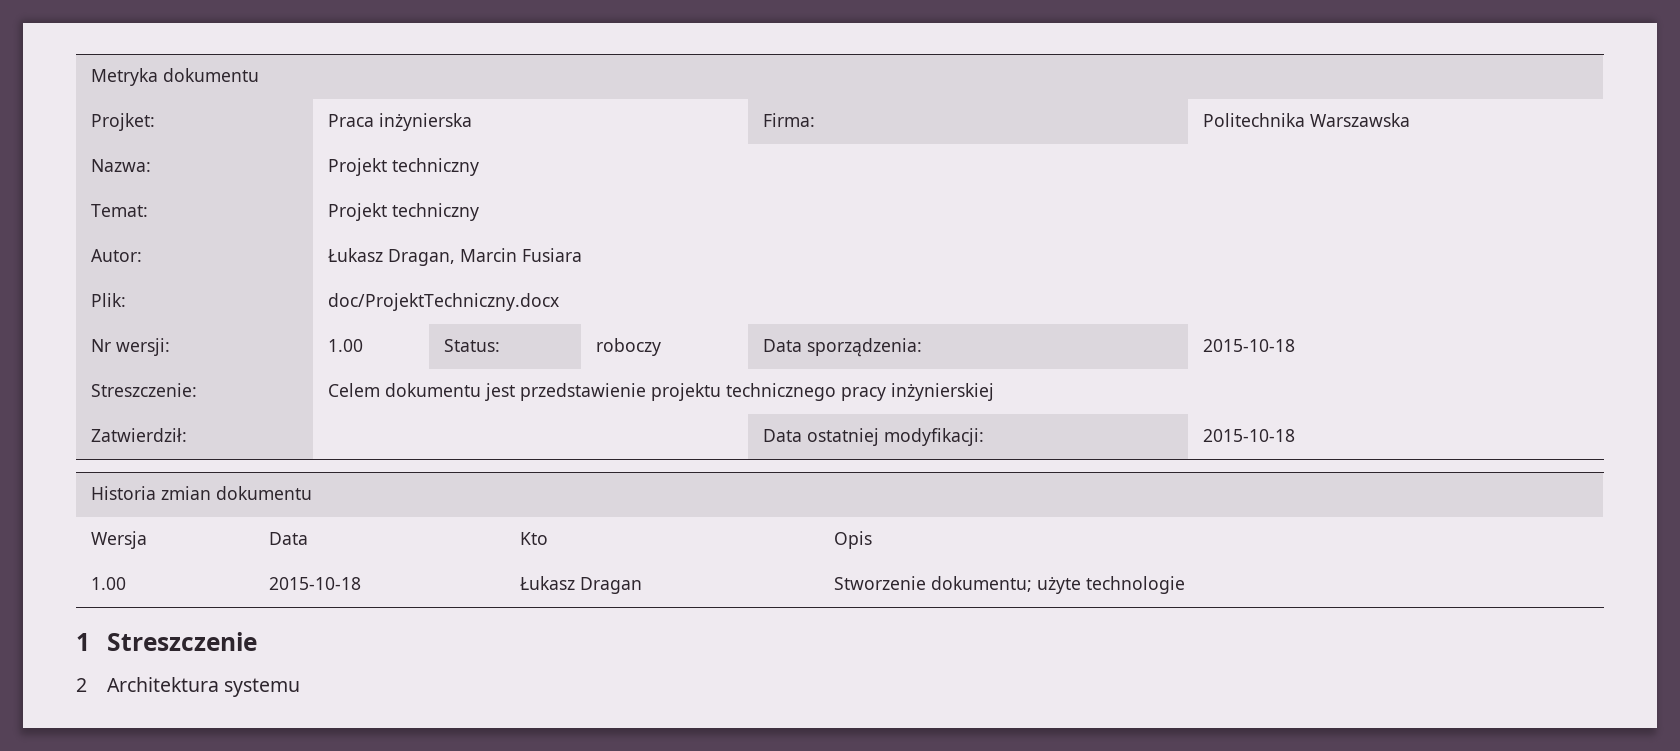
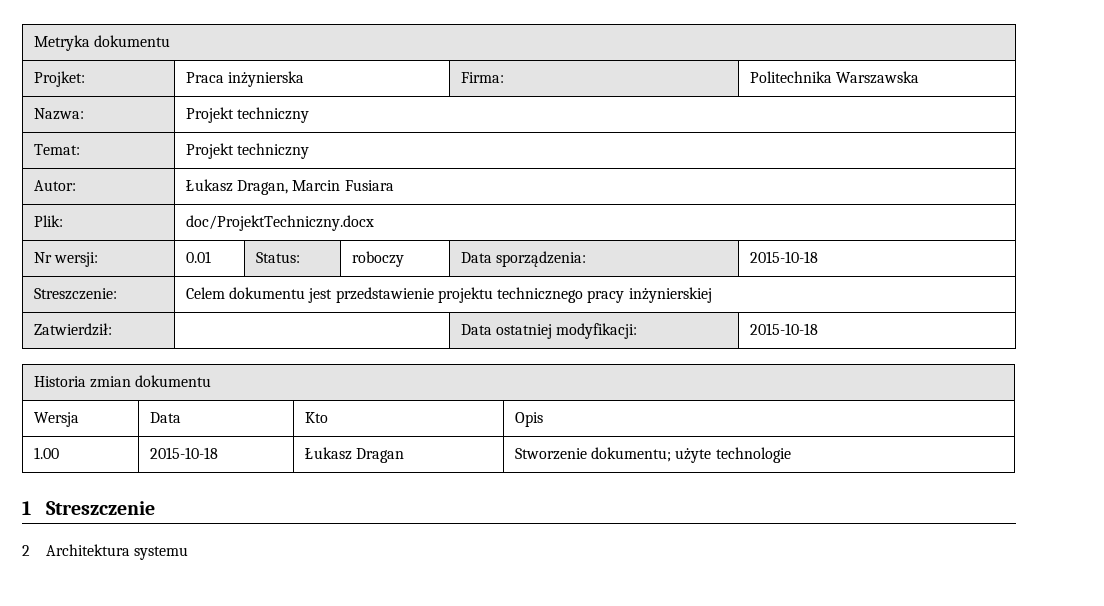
[328,339,364,352] 1.00 -> [185,251,211,263] 0.01

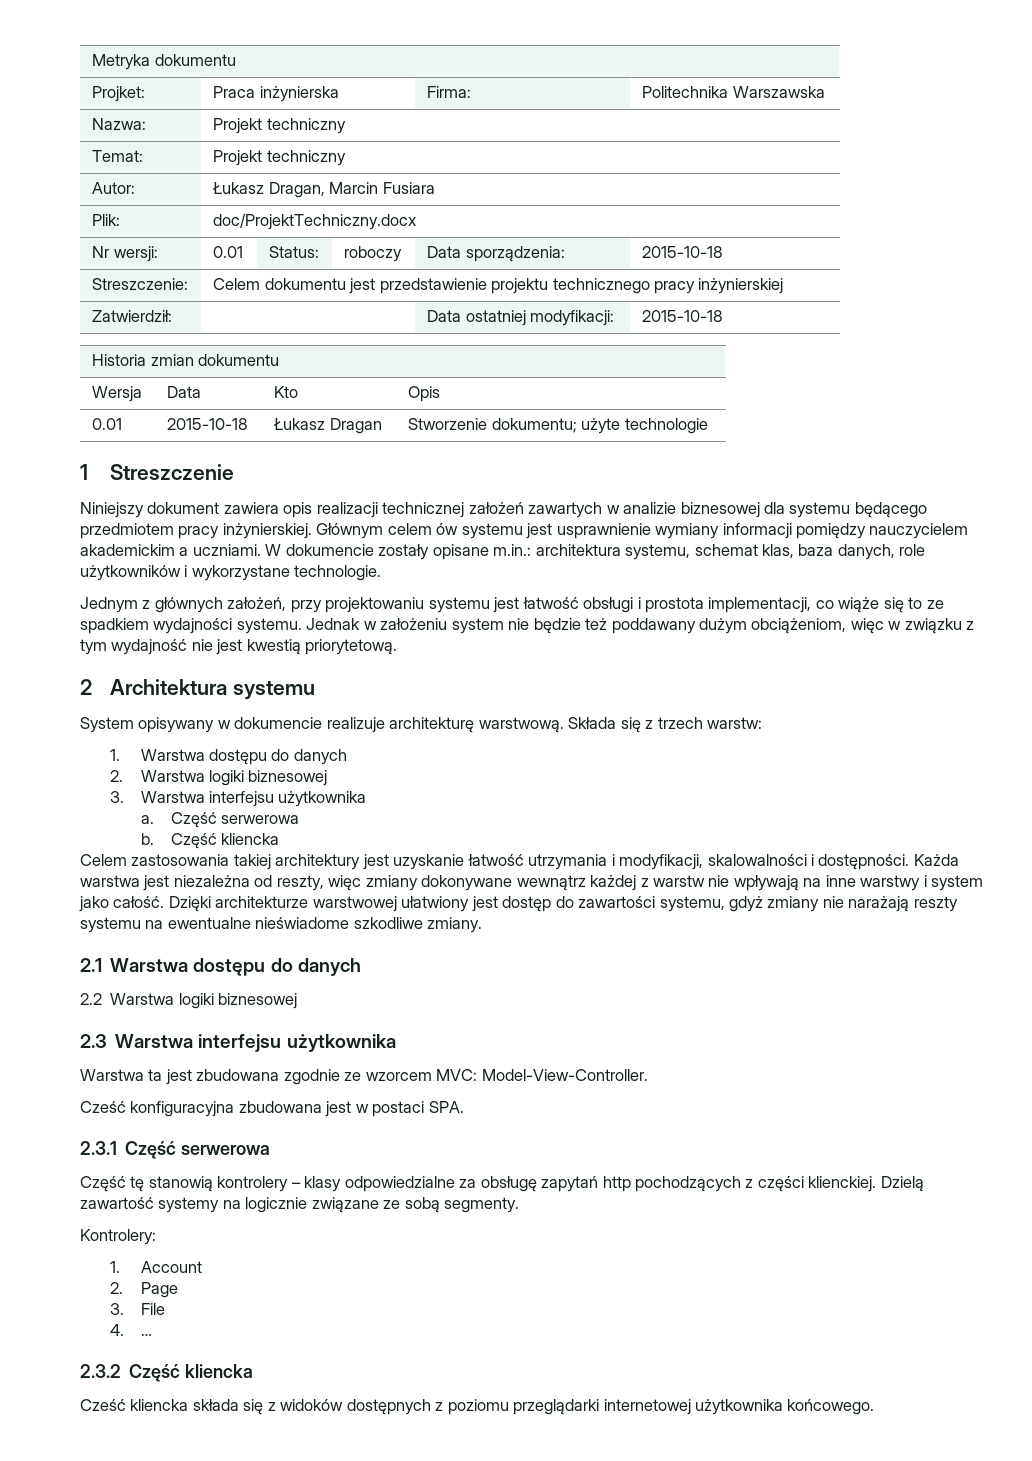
[33,447,59,459] 1.00 -> [92,418,123,430] 0.01
[22,544,189,560] 2 Architektura systemu -> [80,502,927,518] [80,523,969,539] [80,544,926,560] [80,565,382,581] [80,597,944,613] [80,618,975,634] [80,639,398,655] [80,679,315,700] [80,717,763,733] [110,749,347,765] [110,770,328,786] [110,791,367,807] [140,812,300,828] [140,833,280,849] [80,854,959,870] [80,875,984,891] [79,896,958,912] [80,917,483,933] [80,958,361,976] [80,993,298,1009] [80,1034,396,1052] [80,1069,648,1085] [80,1101,464,1117] [80,1141,271,1159] [80,1176,924,1192] [80,1197,520,1213] [80,1229,156,1245] [110,1261,202,1273] [110,1282,178,1298] [110,1303,165,1315] [110,1324,152,1336] [80,1364,254,1382] [80,1399,875,1415] Niniejszy dokument zawiera opis realizacji technicznej założeń zawartych w analizie biznesowej dla systemu będącego przedmiotem pracy inżynierskiej. Głównym celem ów systemu jest usprawnienie wymiany informacji pomiędzy nauczycielem akademickim a uczniami. W dokumencie zostały opisane m.in.: architektura systemu, schemat klas, baza danych, role użytkowników i wykorzystane technologie. // Jednym z głównych założeń, przy projektowaniu systemu jest łatwość obsługi i prostota implementacji, co wiąże się to ze spadkiem wydajności systemu. Jednak w założeniu system nie będzie też poddawany dużym obciążeniom, więc w związku z tym wydajność nie jest kwestią priorytetową. // 2 Architektura systemu // System opisywany w dokumencie realizuje architekturę warstwową. Składa się z trzech warstw: // 1. Warstwa dostępu do danych // 2. Warstwa logiki biznesowej // 3. Warstwa interfejsu użytkownika // a. Część serwerowa // b. Część kliencka // Celem zastosowania takiej architektury jest uzyskanie łatwość utrzymania i modyfikacji, skalowalności i dostępności. Każda warstwa jest niezależna od reszty, więc zmiany dokonywane wewnątrz każdej z warstw nie wpływają na inne warstwy i system jako całość. Dzięki architekturze warstwowej ułatwiony jest dostęp do zawartości systemu, gdyż zmiany nie narażają reszty systemu na ewentualne nieświadome szkodliwe zmiany. // 2.1 Warstwa dostępu do danych // 2.2 Warstwa logiki biznesowej // 2.3 Warstwa interfejsu użytkownika // Warstwa ta jest zbudowana zgodnie ze wzorcem MVC: Model-View-Controller. // Cześć konfiguracyjna zbudowana jest w postaci SPA. // 2.3.1 Część serwerowa // Część tę stanowią kontrolery – klasy odpowiedzialne za obsługę zapytań http pochodzących z części klienckiej. Dzielą zawartość systemy na logicznie związane ze sobą segmenty. // Kontrolery: // 1. Account // 2. Page // 3. File // 4. … // 2.3.2 Część kliencka // Cześć kliencka składa się z widoków dostępnych z poziomu przeglądarki internetowej użytkownika końcowego.

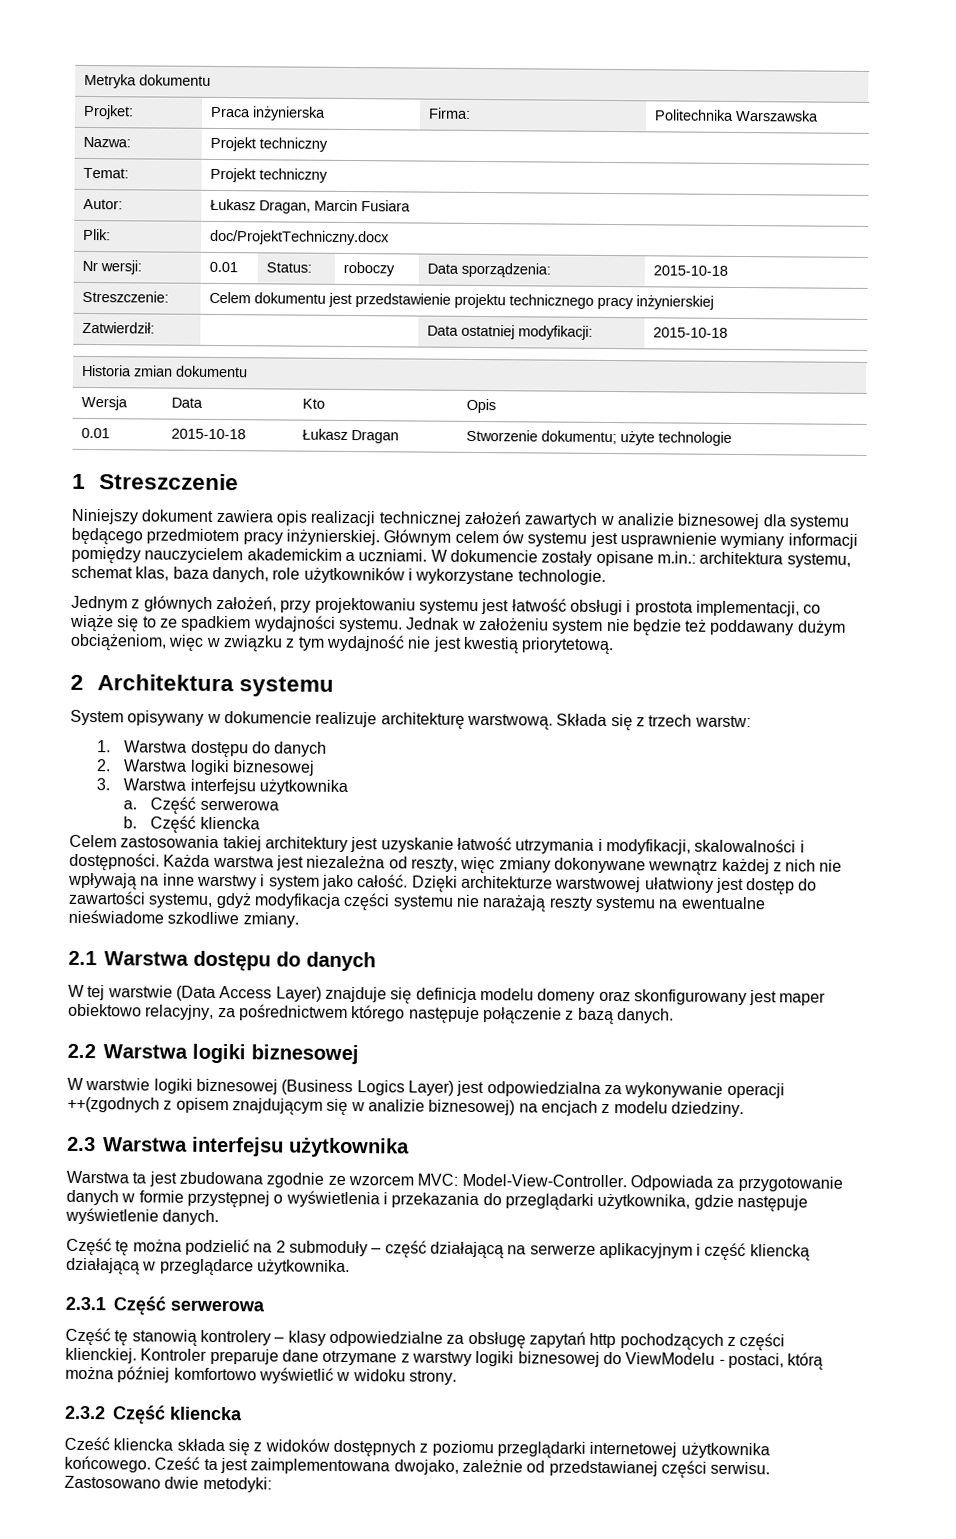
[653,875,706,887] warstw -> [785,859,817,872] nich
[767,896,820,912] zmiany -> [253,892,454,911] modyfikacja części systemu
[80,993,298,1009] 2.2 Warstwa logiki biznesowej -> [68,984,827,1006] [68,1003,674,1025] [67,1043,359,1065] [67,1077,785,1099] [67,1096,744,1118] W tej warstwie (Data Access Layer) znajduje się definicja modelu domeny oraz skonfigurowany jest maper obiektowo relacyjny, za pośrednictwem którego następuje połączenie z bazą danych. // 2.2 Warstwa logiki biznesowej // W warstwie logiki biznesowej (Business Logics Layer) jest odpowiedzialna za wykonywanie operacji ++(zgodnych z opisem znajdującym się w analizie biznesowej) na encjach z modelu dziedziny.
[80,1101,464,1117] // Cześć konfiguracyjna zbudowana jest w postaci SPA. -> [629,1175,843,1192] [66,1189,808,1212] [65,1207,220,1226] [66,1237,810,1261] [66,1257,350,1276] Odpowiada za przygotowanie danych w formie przystępnej o wyświetlenia i przekazania do przeglądarki użytkownika, gdzie następuje wyświetlenie danych. // Część tę można podzielić na 2 submoduły – część działającą na serwerze aplikacyjnym i część kliencką działającą w przeglądarce użytkownika.
[880,1176,924,1192] [80,1197,520,1213] [80,1229,156,1245] [110,1261,202,1273] [110,1282,178,1298] [110,1303,165,1315] [110,1324,152,1336] Dzielą zawartość systemy na logicznie związane ze sobą segmenty. // Kontrolery: // 1. Account // 2. Page // 3. File // 4. … -> [140,1348,824,1370] [65,1366,457,1385] Kontroler preparuje dane otrzymane z warstwy logiki biznesowej do ViewModelu - postaci, którą można później komfortowo wyświetlić w widoku strony.
(875, 1407) none -> [154,1456,771,1478] [64,1475,272,1493] Cześć ta jest zaimplementowana dwojako, zależnie od przedstawianej części serwisu. Zastosowano dwie metodyki:

